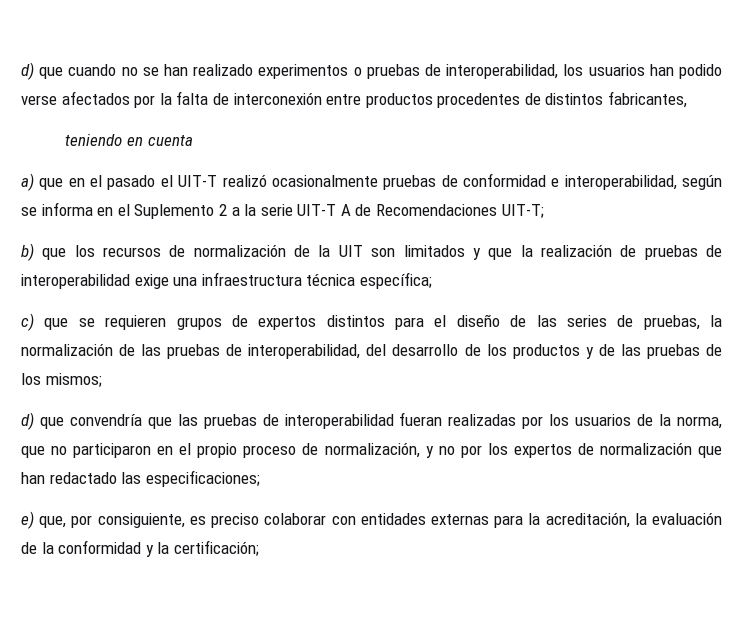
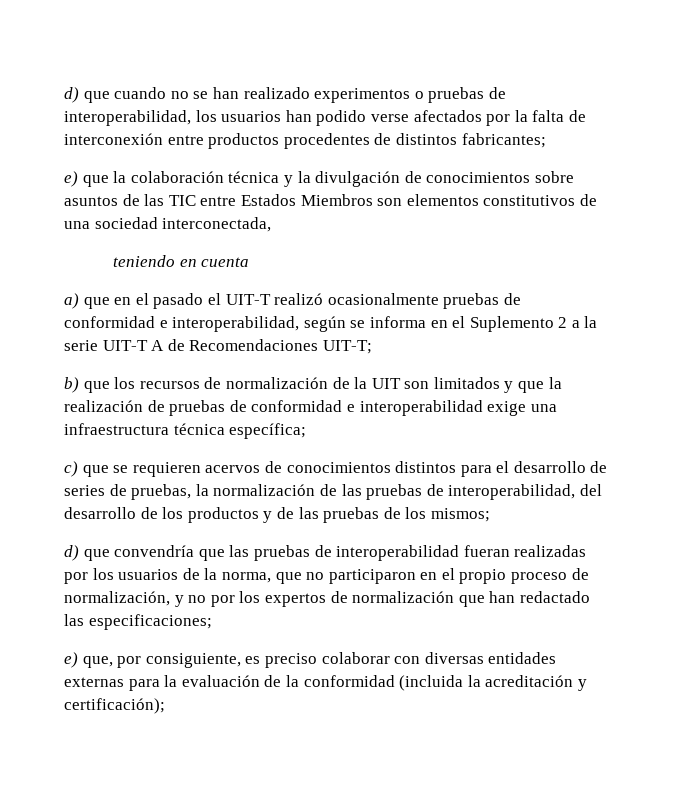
[608,91,688,108] fabricantes, -> [461,133,546,148] [64,171,574,187] [64,194,597,206] [64,217,272,232] fabricantes; // e) que la colaboración técnica y la divulgación de conocimientos sobre asuntos de las TIC entre Estados Miembros son elementos constitutivos de una sociedad interconectada,
(723, 251) none -> [251,400,355,412] conformidad e
[176,314,557,330] grupos de expertos distintos para el diseño de las -> [205,461,608,477] acervos de conocimientos distintos para el desarrollo de
(356, 520) none -> [424,652,484,664] diversas
[545,512,647,528] acreditación, la -> (178, 681) none
[145,540,259,557] y la certificación; -> [399,675,587,691] [64,698,165,714] (incluida la acreditación y certificación);

